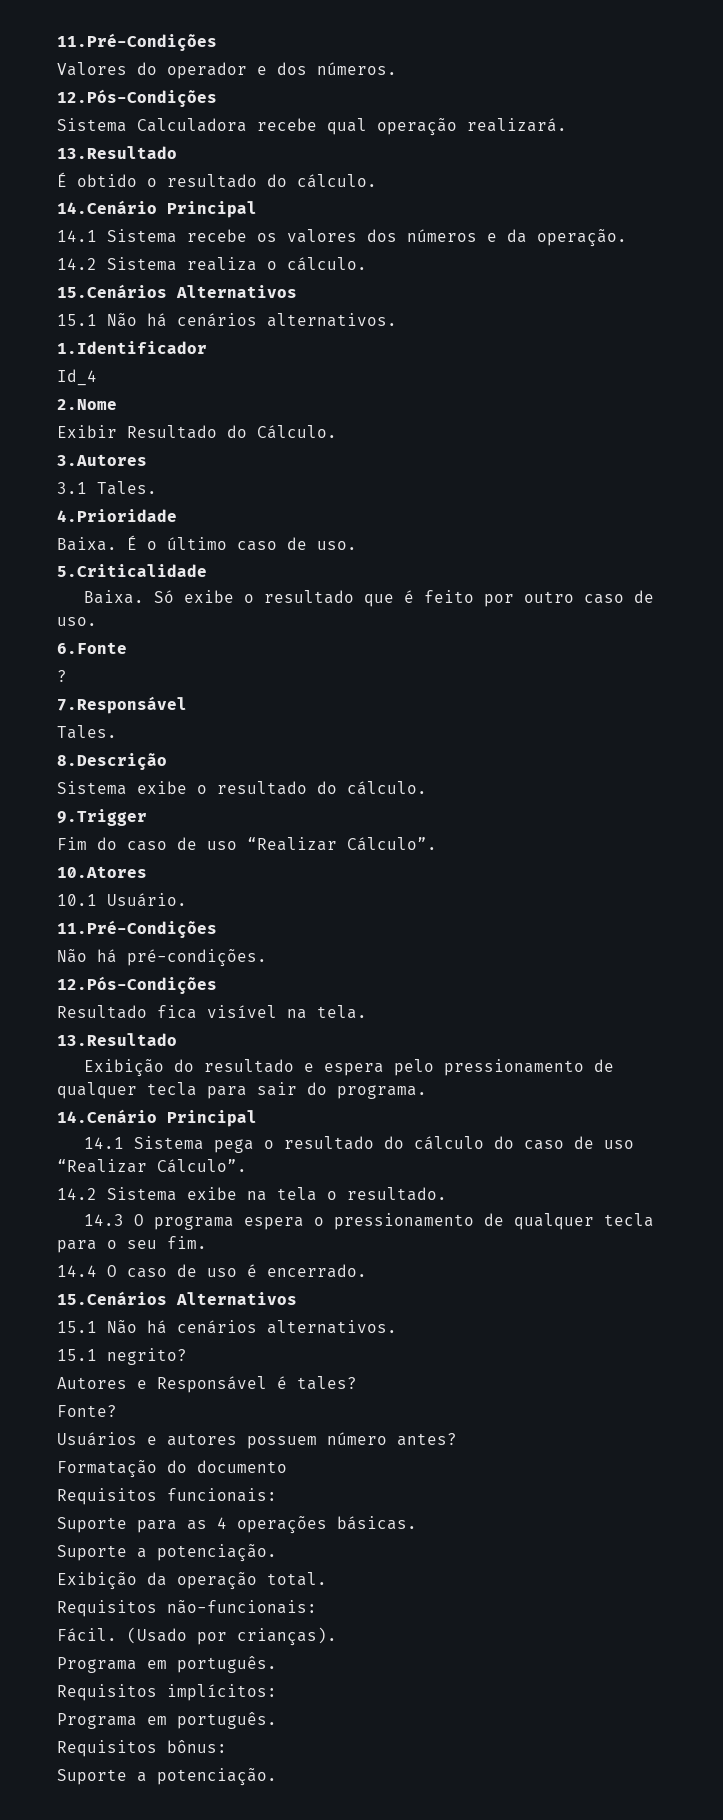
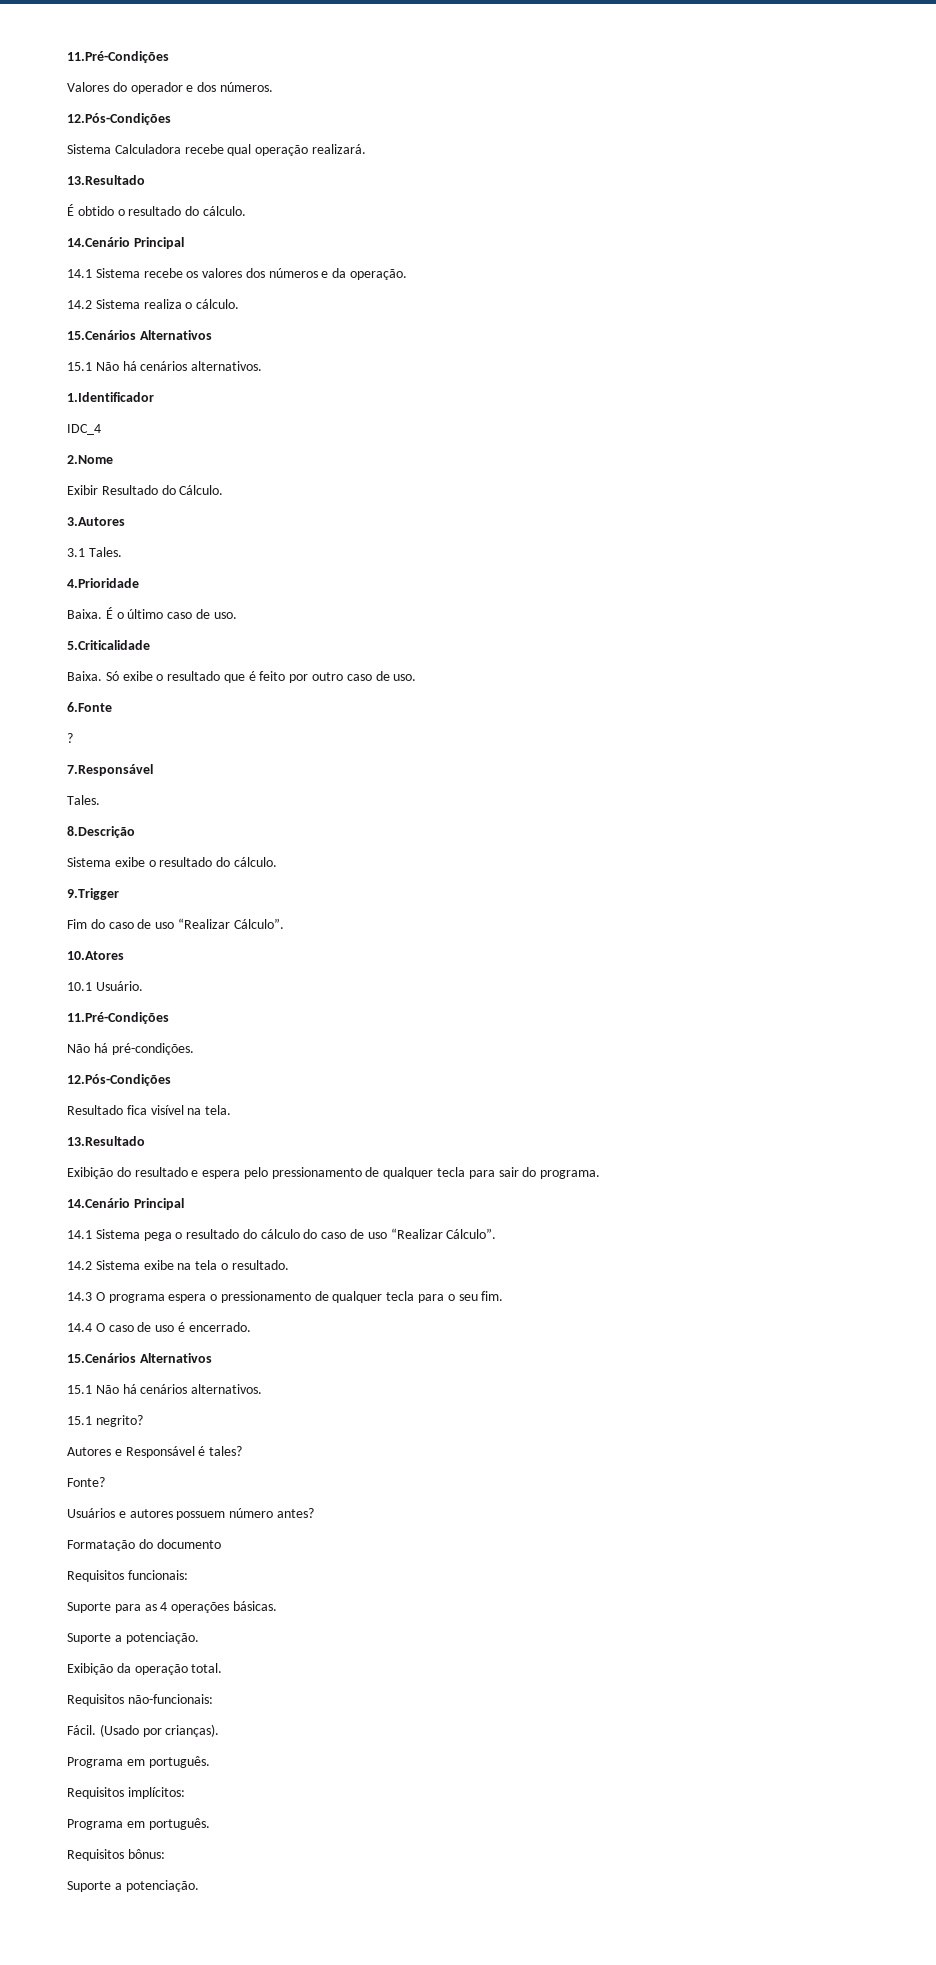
[57,369,97,386] Id_4 -> [67,424,101,435] IDC_4

